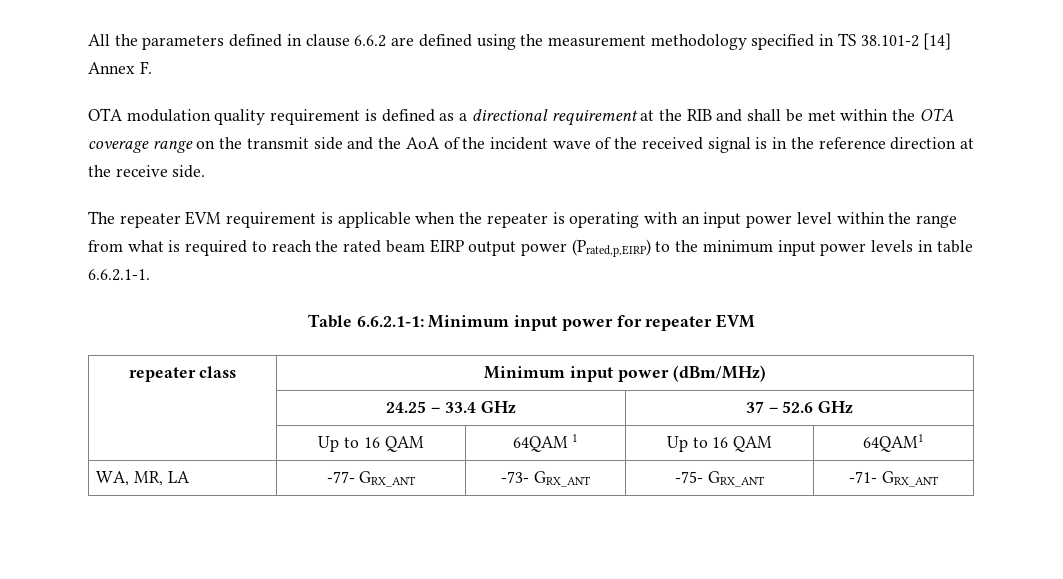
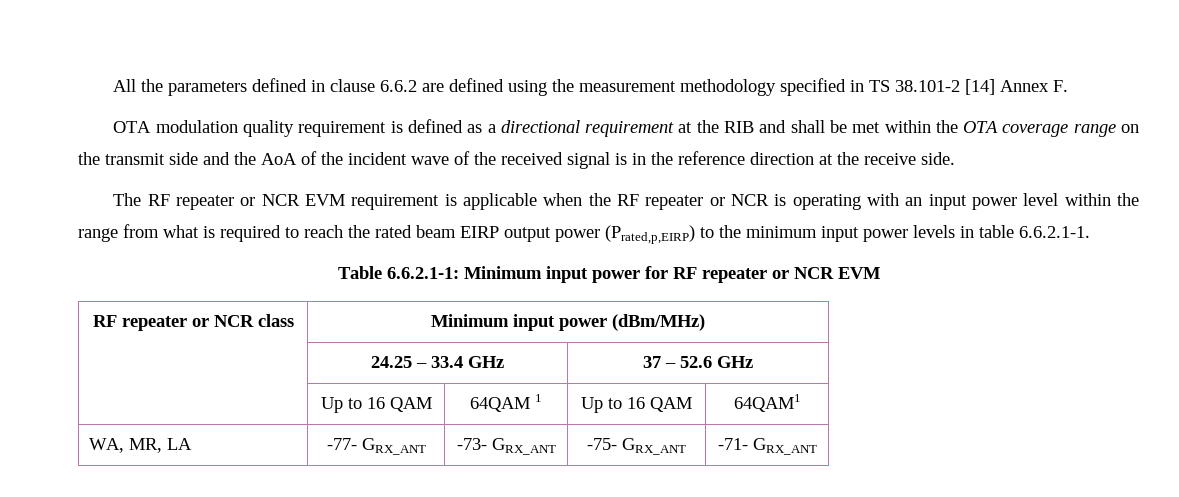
[119,213,181,228] repeater -> [147,194,300,210] RF repeater or NCR
[486,213,548,228] repeater -> [617,194,770,210] RF repeater or NCR
[645,314,756,331] [128,367,196,382] repeater EVM // repeater -> [672,267,880,283] [92,315,254,331] RF repeater or NCR EVM // RF repeater or NCR

